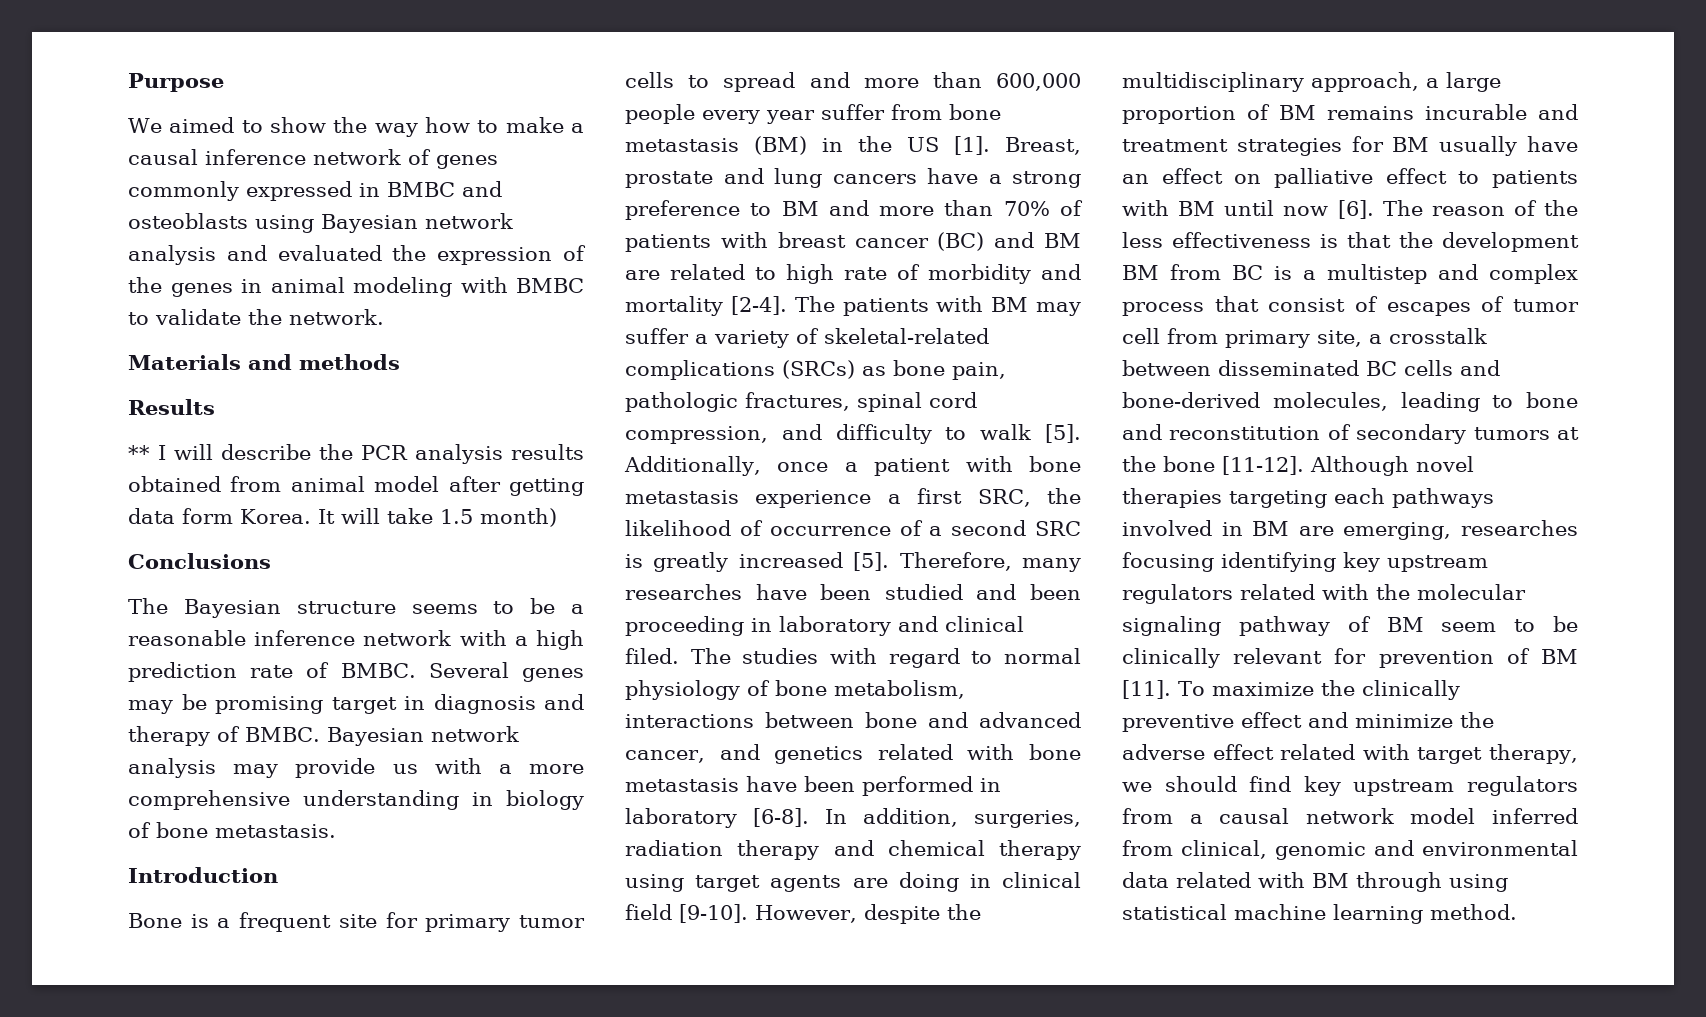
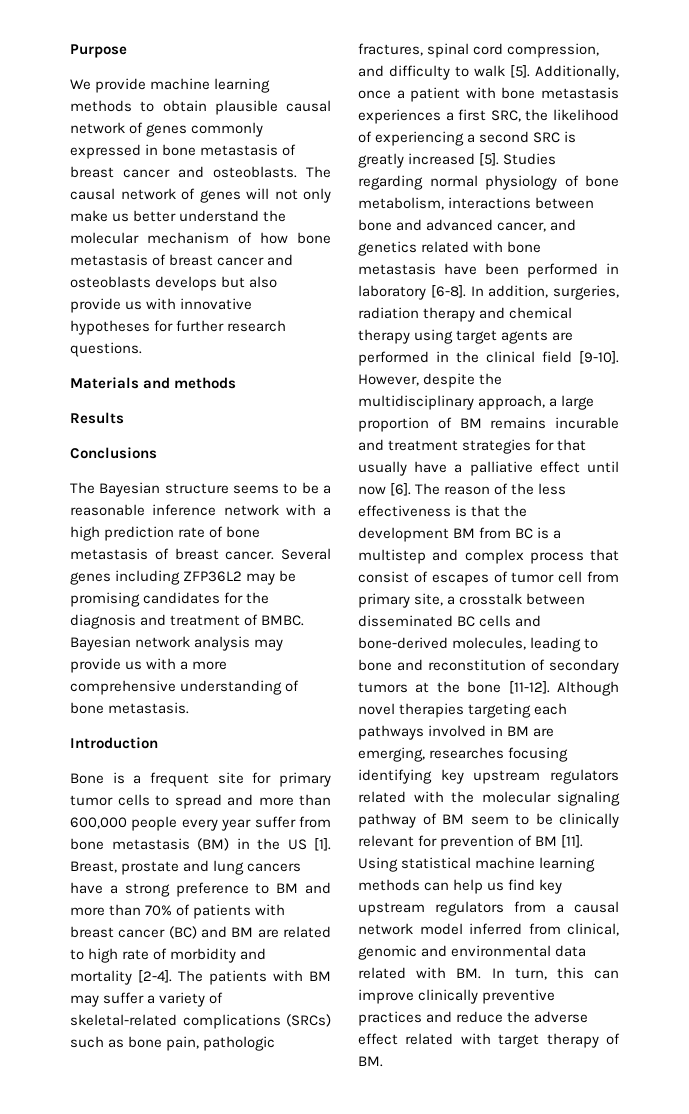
[169,117,585,137] [128,149,306,165] aimed to show the way how to make a causal inference -> [95,78,271,93] [70,100,331,115] provide machine learning methods to obtain plausible causal
[387,181,502,197] [128,213,513,233] [128,245,586,265] [128,277,584,297] [128,309,384,325] [128,354,400,370] [128,399,215,415] [128,444,584,464] [128,476,584,496] [128,508,557,527] BMBC and osteoblasts using Bayesian network analysis and evaluated the expression of the genes in animal modeling with BMBC to validate the network. // Materials and methods // Results // ** I will describe the PCR analysis results obtained from animal model after getting data form Korea. It will take 1.5 month) -> [162,144,297,156] [70,166,331,178] [70,188,331,203] [70,210,287,222] [70,232,331,244] [70,254,294,266] [70,276,278,291] [70,298,253,313] [70,320,287,335] [70,342,142,357] [70,377,237,389] [70,412,124,424] bone metastasis of breast cancer and osteoblasts. The causal network of genes will not only make us better understand the molecular mechanism of how bone metastasis of breast cancer and osteoblasts develops but also provide us with innovative hypotheses for further research questions. // Materials and methods // Results
[340,662,584,682] [128,694,425,714] BMBC. Several genes may be promising target in -> [226,526,261,538] [70,548,331,560] [70,570,297,585] [70,592,270,607] bone metastasis of breast cancer. Several genes including ZFP36L2 may be promising candidates for the
[128,726,210,746] therapy -> [170,615,241,626] treatment
[472,790,584,810] in biology -> (283, 687) none
(855, 369) none -> [70,1036,104,1048] such
[755,490,872,508] experience -> [358,109,441,124] experiences
[769,520,923,536] occurrence of -> [375,131,465,146] experiencing
[899,552,1081,572] [625,584,1081,600] [625,616,1024,636] [625,648,993,668] Therefore, many researches have been studied and been proceeding in laboratory and clinical filed. The studies with regard to -> [503,153,557,165] [358,175,423,190] Studies regarding
[898,872,991,892] doing in -> [358,351,479,366] performed in the
[1392,137,1430,152] BM -> [557,439,587,451] that
[1122,168,1578,188] [1122,200,1216,216] an effect on palliative effect to patients with BM -> [454,461,580,476] a palliative effect
[1178,680,1460,700] [1122,712,1494,732] [1122,744,1579,764] [1122,776,1237,792] To maximize the clinically preventive effect and minimize the adverse effect related with target therapy, we should -> [358,857,596,872] [358,879,505,894] Using statistical machine learning methods can help us
[1312,872,1508,892] [1122,904,1517,924] BM through using statistical machine learning method. -> [456,967,619,980] [358,989,556,1004] [358,1011,589,1026] [358,1033,620,1048] [358,1056,383,1067] BM. In turn, this can improve clinically preventive practices and reduce the adverse effect related with target therapy of BM.

